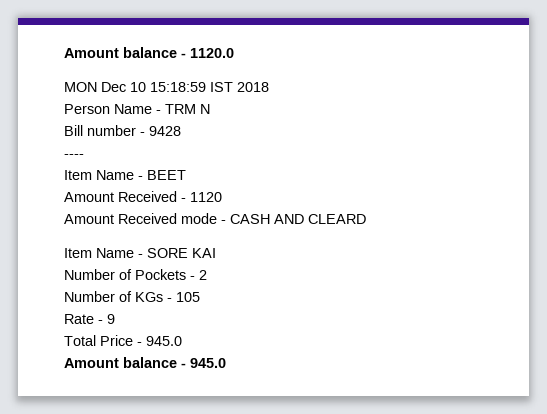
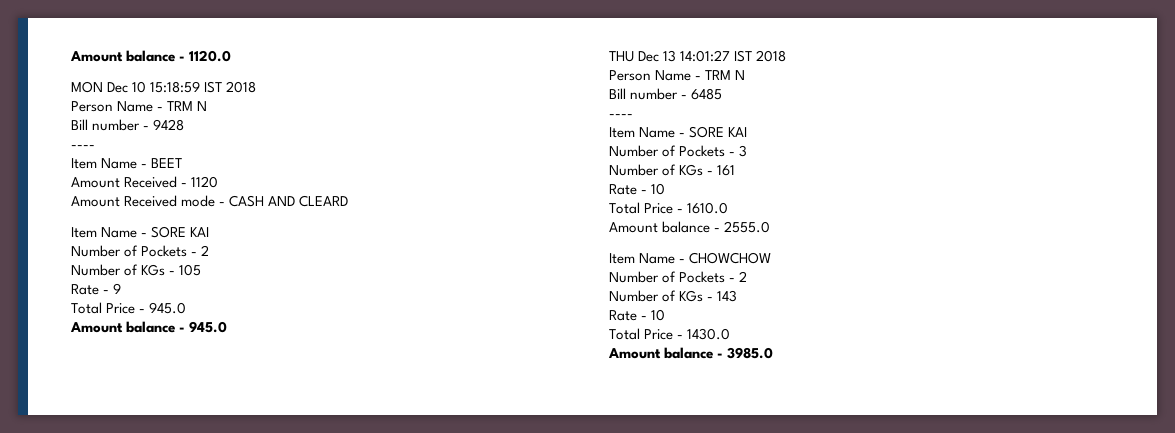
(226, 363) none -> [609,50,787,62] [609,70,746,81] [609,88,723,100] [609,114,633,118] [609,126,748,138] [609,145,748,157] [609,164,736,176] [609,183,666,195] [609,202,729,214] [609,221,771,233] [609,252,772,264] [609,271,748,283] [609,290,738,302] [609,309,666,321] [609,328,731,340] [608,347,774,359] // THU Dec 13 14:01:27 IST 2018 // Person Name - TRM N // Bill number - 6485 // ---- // Item Name - SORE KAI // Number of Pockets - 3 // Number of KGs - 161 // Rate - 10 // Total Price - 1610.0 // Amount balance - 2555.0 // Item Name - CHOWCHOW // Number of Pockets - 2 // Number of KGs - 143 // Rate - 10 // Total Price - 1430.0 // Amount balance - 3985.0

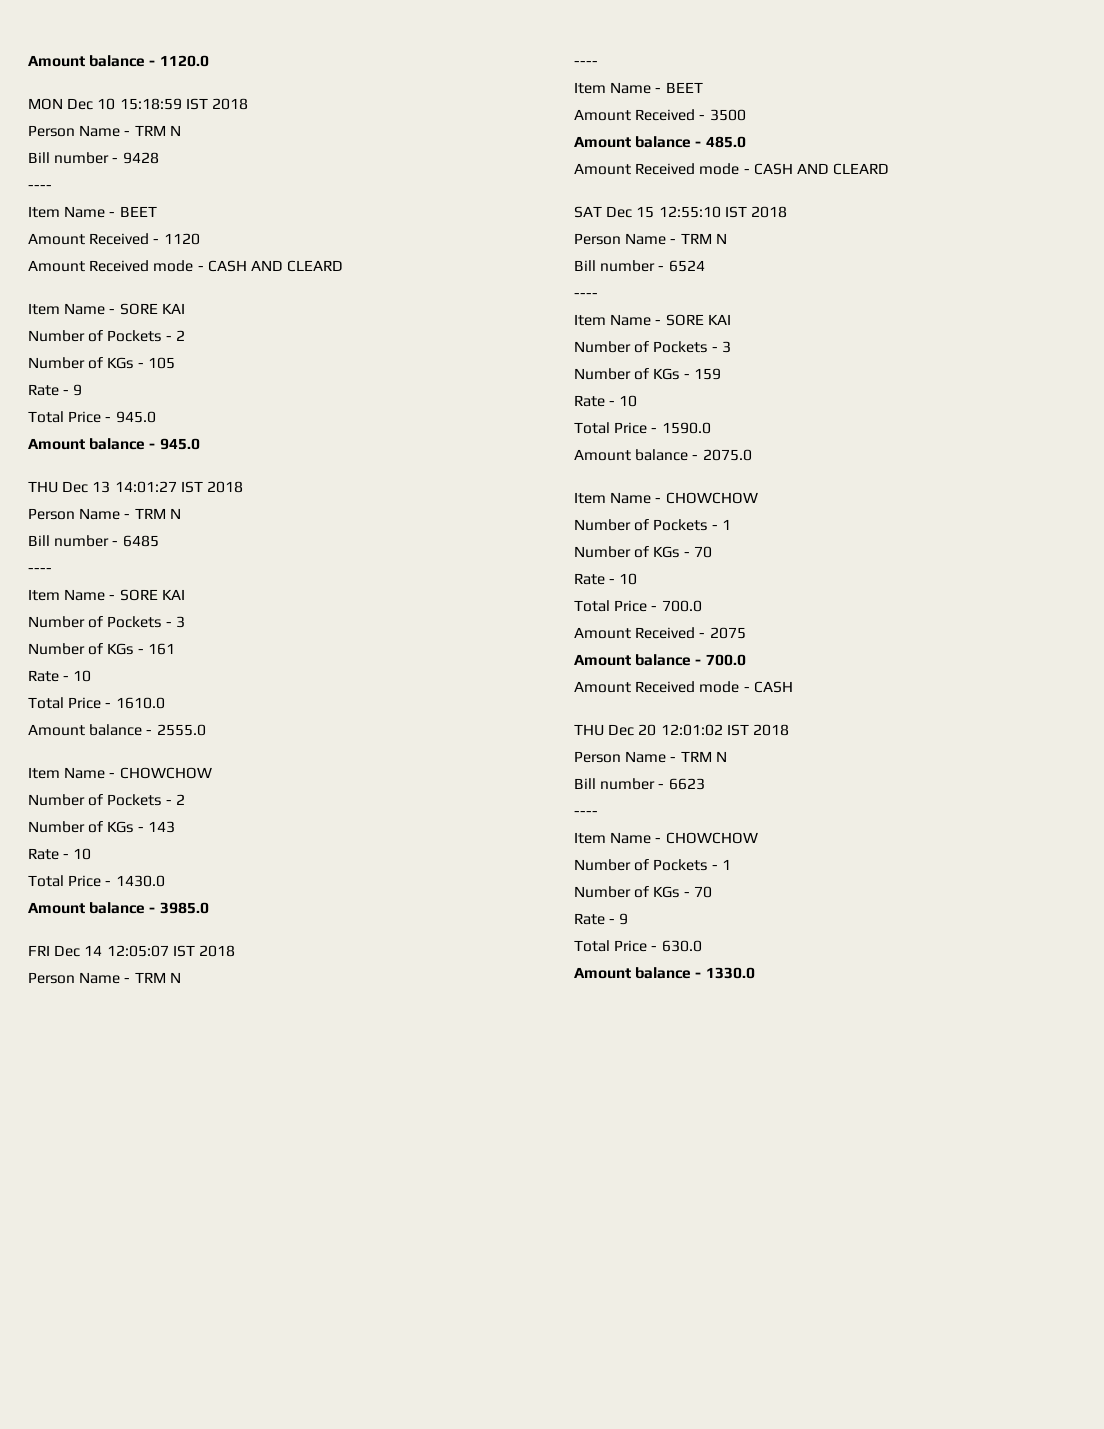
(774, 353) none -> [28,945,235,957] [28,972,181,984] [574,61,598,66] [574,82,703,94] [574,109,746,121] [574,136,746,148] [574,163,890,175] [574,206,787,218] [574,233,727,245] [574,260,705,272] [574,293,598,298] [574,314,731,326] [574,341,731,353] [574,368,721,380] [574,395,638,407] [574,422,711,434] [574,449,752,461] [574,492,758,504] [574,519,731,531] [574,546,712,558] [574,573,638,585] [574,600,702,612] [574,627,746,639] [574,654,746,666] [574,681,793,693] [574,724,789,736] [574,751,727,763] [574,778,705,790] [574,811,598,816] [574,832,758,844] [574,859,731,871] [574,886,712,898] [574,913,629,925] [574,940,702,952] [574,967,755,979] // FRI Dec 14 12:05:07 IST 2018 // Person Name - TRM N // ---- // Item Name - BEET // Amount Received - 3500 // Amount balance - 485.0 // Amount Received mode - CASH AND CLEARD // SAT Dec 15 12:55:10 IST 2018 // Person Name - TRM N // Bill number - 6524 // ---- // Item Name - SORE KAI // Number of Pockets - 3 // Number of KGs - 159 // Rate - 10 // Total Price - 1590.0 // Amount balance - 2075.0 // Item Name - CHOWCHOW // Number of Pockets - 1 // Number of KGs - 70 // Rate - 10 // Total Price - 700.0 // Amount Received - 2075 // Amount balance - 700.0 // Amount Received mode - CASH // THU Dec 20 12:01:02 IST 2018 // Person Name - TRM N // Bill number - 6623 // ---- // Item Name - CHOWCHOW // Number of Pockets - 1 // Number of KGs - 70 // Rate - 9 // Total Price - 630.0 // Amount balance - 1330.0

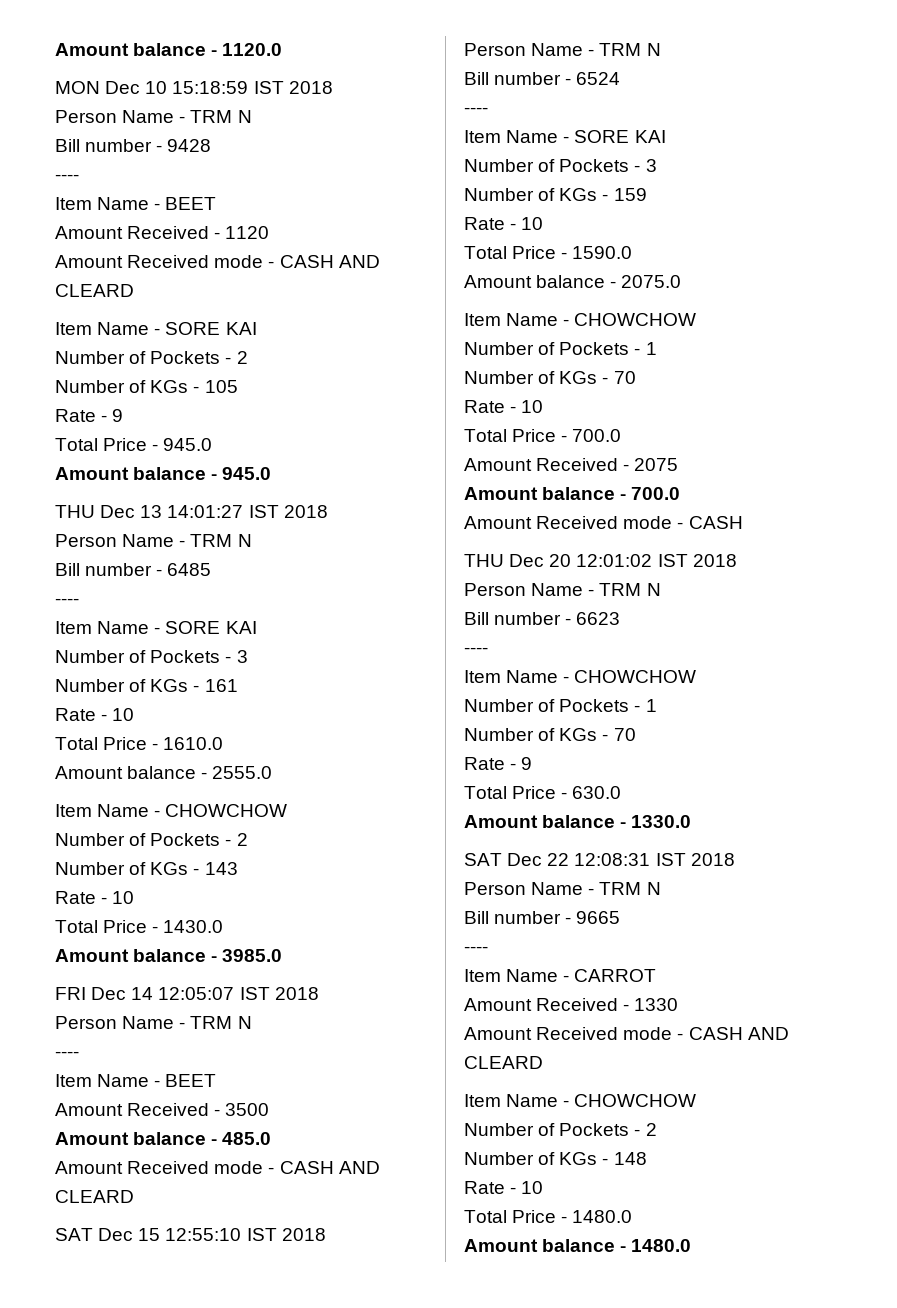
(755, 973) none -> [464,853,735,866] [464,882,661,895] [464,911,621,924] [464,946,488,953] [464,969,657,982] [464,998,679,1011] [464,1027,789,1040] [464,1056,543,1069] [464,1094,697,1107] [464,1123,657,1136] [464,1152,647,1165] [464,1181,544,1194] [464,1210,633,1223] [464,1239,692,1252] // SAT Dec 22 12:08:31 IST 2018 // Person Name - TRM N // Bill number - 9665 // ---- // Item Name - CARROT // Amount Received - 1330 // Amount Received mode - CASH AND CLEARD // Item Name - CHOWCHOW // Number of Pockets - 2 // Number of KGs - 148 // Rate - 10 // Total Price - 1480.0 // Amount balance - 1480.0

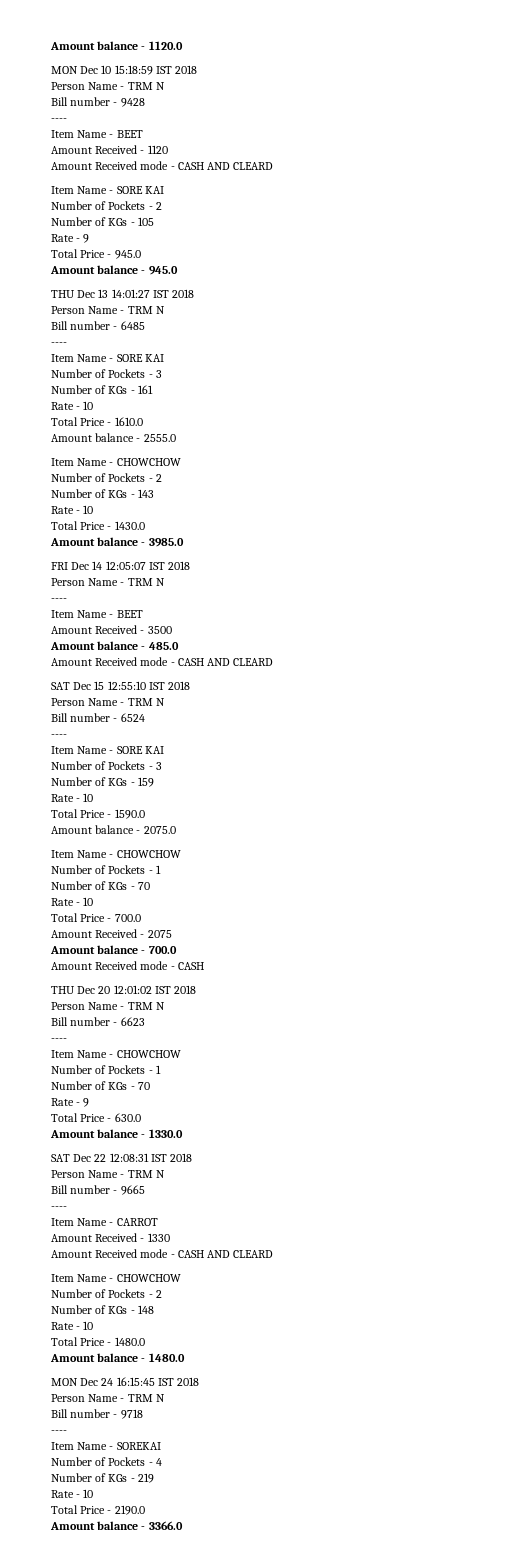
(692, 1245) none -> [51,1377,200,1386] [51,1394,165,1402] [51,1409,143,1419] [51,1430,67,1434] [51,1442,161,1450] [51,1457,162,1466] [51,1473,154,1483] [51,1489,94,1498] [51,1505,145,1515] [50,1521,183,1530] // MON Dec 24 16:15:45 IST 2018 // Person Name - TRM N // Bill number - 9718 // ---- // Item Name - SOREKAI // Number of Pockets - 4 // Number of KGs - 219 // Rate - 10 // Total Price - 2190.0 // Amount balance - 3366.0

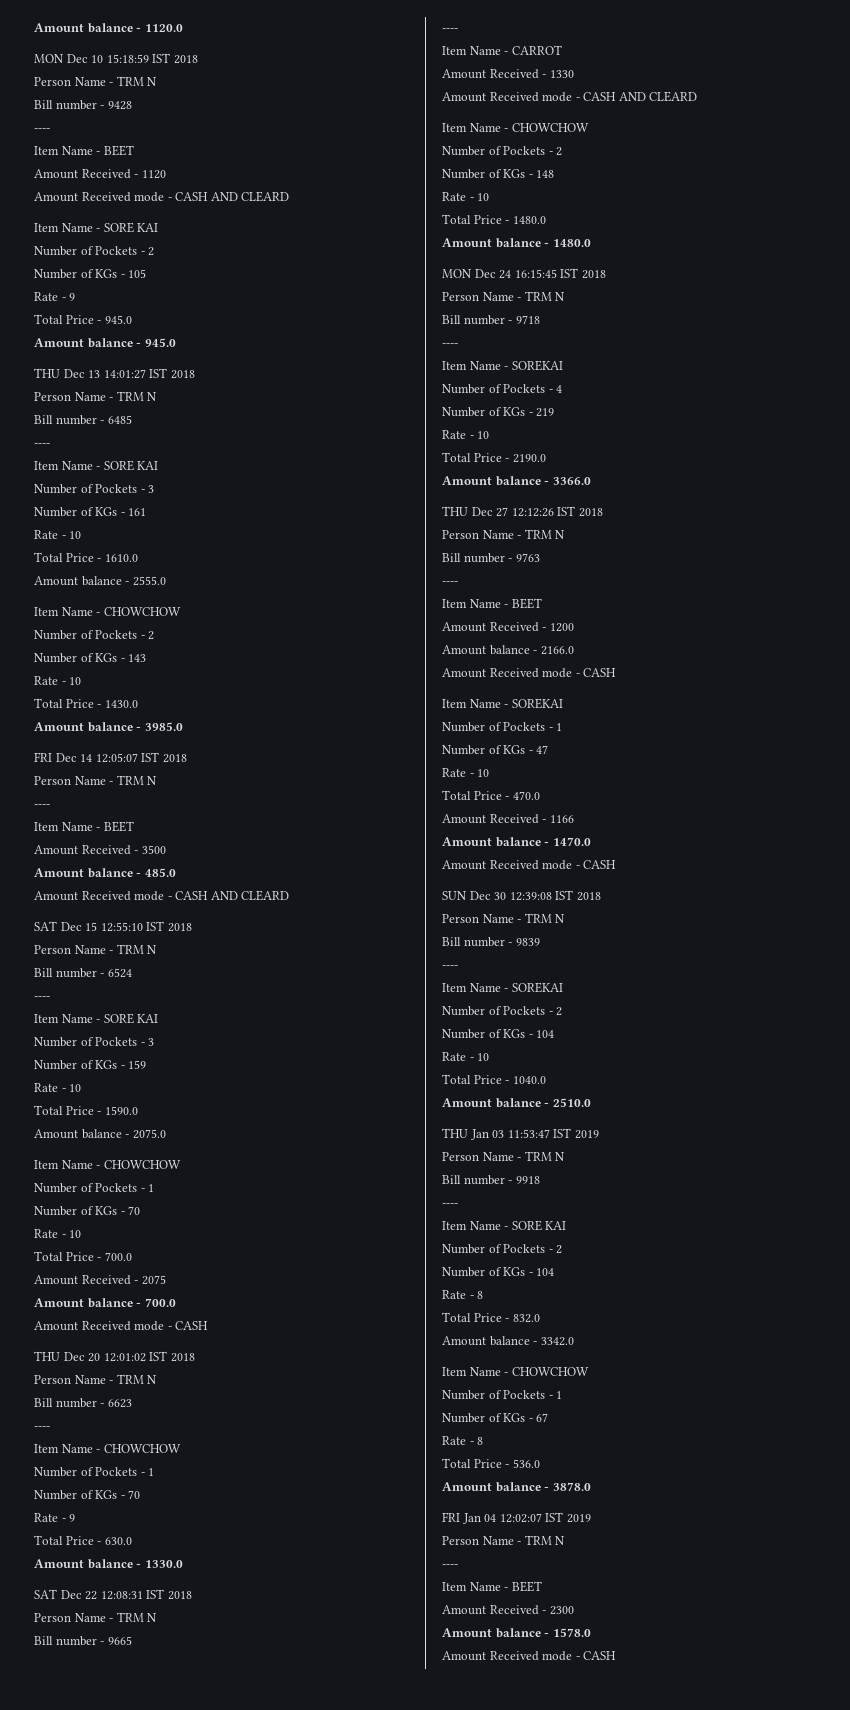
(183, 1525) none -> [442,506,603,517] [442,529,566,539] [442,553,540,563] [442,581,458,585] [442,598,542,609] [442,622,574,632] [442,645,574,655] [442,668,617,678] [442,698,563,709] [442,722,563,732] [442,745,549,755] [442,768,490,777] [442,790,540,800] [442,814,574,824] [442,837,591,847] [442,860,617,870] [442,890,601,901] [442,913,566,923] [442,937,540,947] [442,965,458,969] [442,982,563,993] [442,1006,563,1016] [442,1029,555,1039] [442,1052,490,1061] [442,1074,546,1084] [442,1098,591,1108] [442,1128,599,1140] [442,1151,566,1161] [442,1175,540,1185] [442,1203,458,1207] [442,1220,567,1231] [442,1244,563,1254] [442,1267,555,1277] [442,1290,484,1299] [442,1312,540,1323] [442,1336,574,1346] [442,1367,589,1376] [442,1390,563,1400] [442,1413,549,1423] [442,1436,484,1445] [442,1458,540,1468] [442,1482,591,1492] [442,1512,591,1524] [442,1535,566,1545] [442,1564,458,1568] [442,1581,542,1592] [442,1605,574,1615] [442,1628,591,1638] [442,1651,617,1661] // THU Dec 27 12:12:26 IST 2018 // Person Name - TRM N // Bill number - 9763 // ---- // Item Name - BEET // Amount Received - 1200 // Amount balance - 2166.0 // Amount Received mode - CASH // Item Name - SOREKAI // Number of Pockets - 1 // Number of KGs - 47 // Rate - 10 // Total Price - 470.0 // Amount Received - 1166 // Amount balance - 1470.0 // Amount Received mode - CASH // SUN Dec 30 12:39:08 IST 2018 // Person Name - TRM N // Bill number - 9839 // ---- // Item Name - SOREKAI // Number of Pockets - 2 // Number of KGs - 104 // Rate - 10 // Total Price - 1040.0 // Amount balance - 2510.0 // THU Jan 03 11:53:47 IST 2019 // Person Name - TRM N // Bill number - 9918 // ---- // Item Name - SORE KAI // Number of Pockets - 2 // Number of KGs - 104 // Rate - 8 // Total Price - 832.0 // Amount balance - 3342.0 // Item Name - CHOWCHOW // Number of Pockets - 1 // Number of KGs - 67 // Rate - 8 // Total Price - 536.0 // Amount balance - 3878.0 // FRI Jan 04 12:02:07 IST 2019 // Person Name - TRM N // ---- // Item Name - BEET // Amount Received - 2300 // Amount balance - 1578.0 // Amount Received mode - CASH

